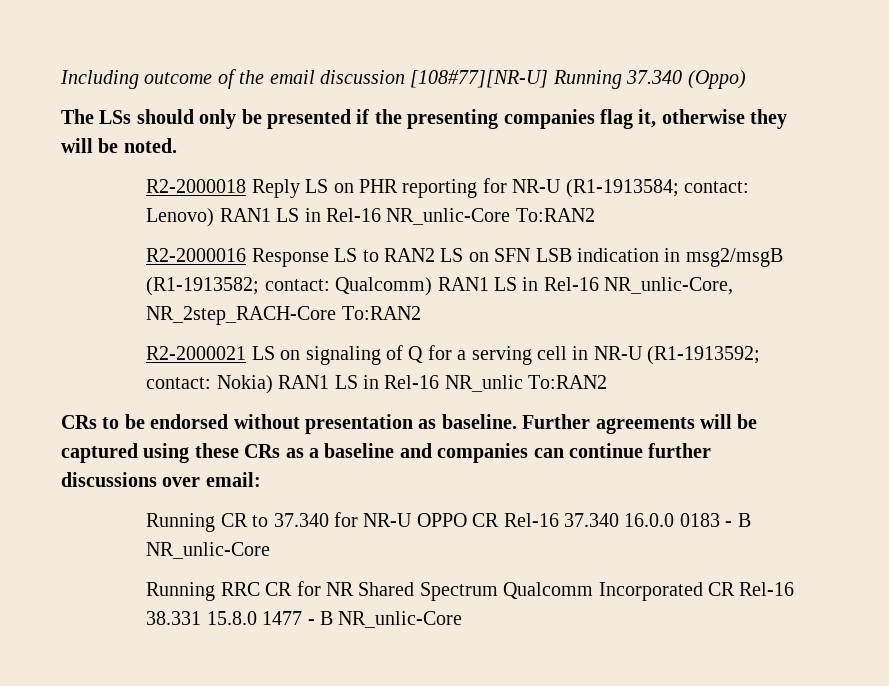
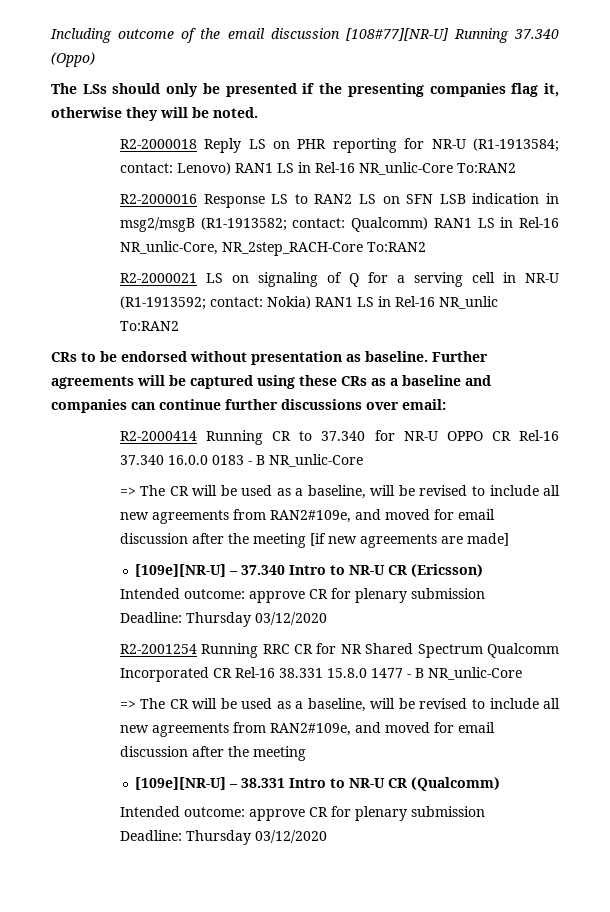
(261, 479) none -> [119,431,197,441] R2-2000414
(271, 550) none -> [119,485,560,499] [119,509,495,524] [119,533,509,548] [135,564,484,577] [119,588,485,603] [119,612,327,627] [119,644,197,654] => The CR will be used as a baseline, will be revised to include all new agreements from RAN2#109e, and moved for email discussion after the meeting [if new agreements are made] // [109e][NR-U] – 37.340 Intro to NR-U CR (Ericsson) // Intended outcome: approve CR for plenary submission // Deadline: Thursday 03/12/2020 // R2-2001254
(463, 619) none -> [119,698,560,712] [119,722,495,737] [119,746,306,761] [135,777,501,791] [119,806,485,821] [119,830,327,845] // => The CR will be used as a baseline, will be revised to include all new agreements from RAN2#109e, and moved for email discussion after the meeting // [109e][NR-U] – 38.331 Intro to NR-U CR (Qualcomm) // Intended outcome: approve CR for plenary submission // Deadline: Thursday 03/12/2020

